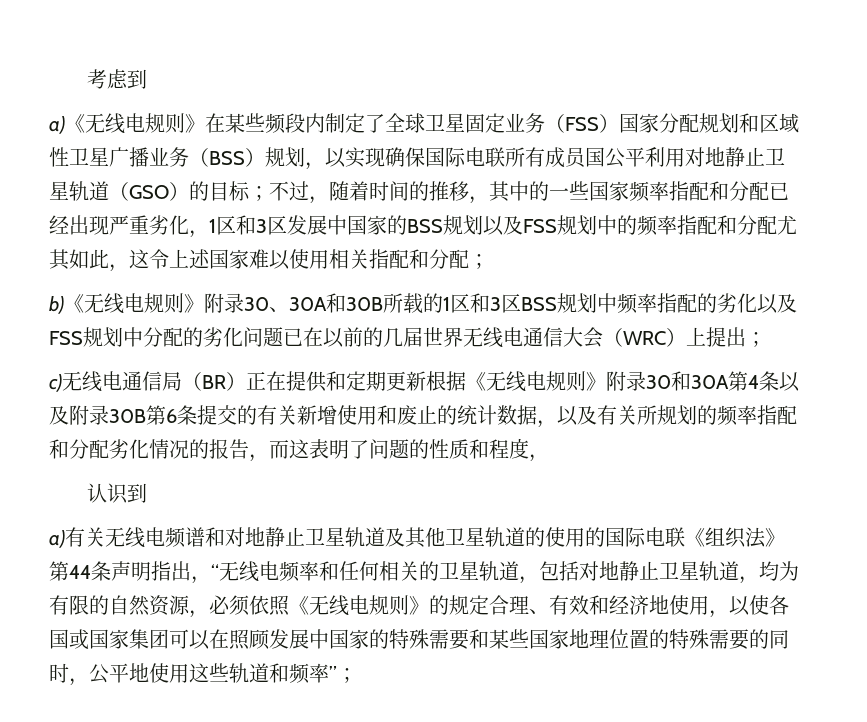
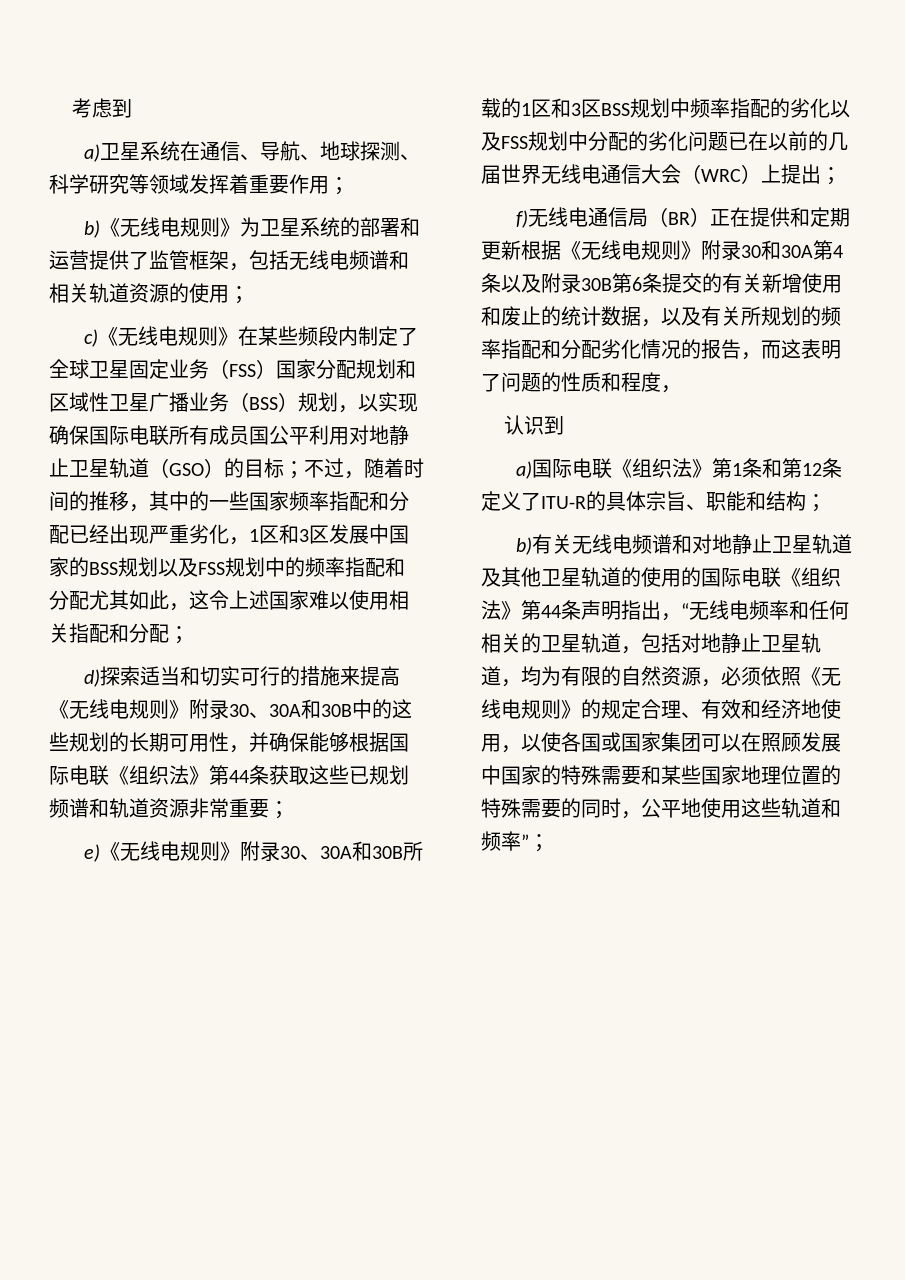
(65, 125) none -> [100,141,421,161] [49,174,349,195] [84,217,421,238] [49,250,409,271] [49,283,249,304] [84,329,99,347] 卫星系统在通信、导航、地球探测、科学研究等领域发挥着重要作用； // b)《无线电规则》为卫星系统的部署和运营提供了监管框架，包括无线电频谱和相关轨道资源的使用； // c)
[49,296,64,314] b) -> [84,666,401,687] [49,699,412,719] [49,732,409,753] [49,765,409,786] [49,798,289,819] [84,844,101,862] d)探索适当和切实可行的措施来提高《无线电规则》附录30、30A和30B中的这些规划的长期可用性，并确保能够根据国际电联《组织法》第44条获取这些已规划频谱和轨道资源非常重要； // e)
[49,374,62,392] c) -> [516,210,529,228] f)
(65, 539) none -> [532,458,843,479] [481,491,826,512] [516,537,533,555] 国际电联《组织法》第1条和第12条定义了ITU-R的具体宗旨、职能和结构； // b)

